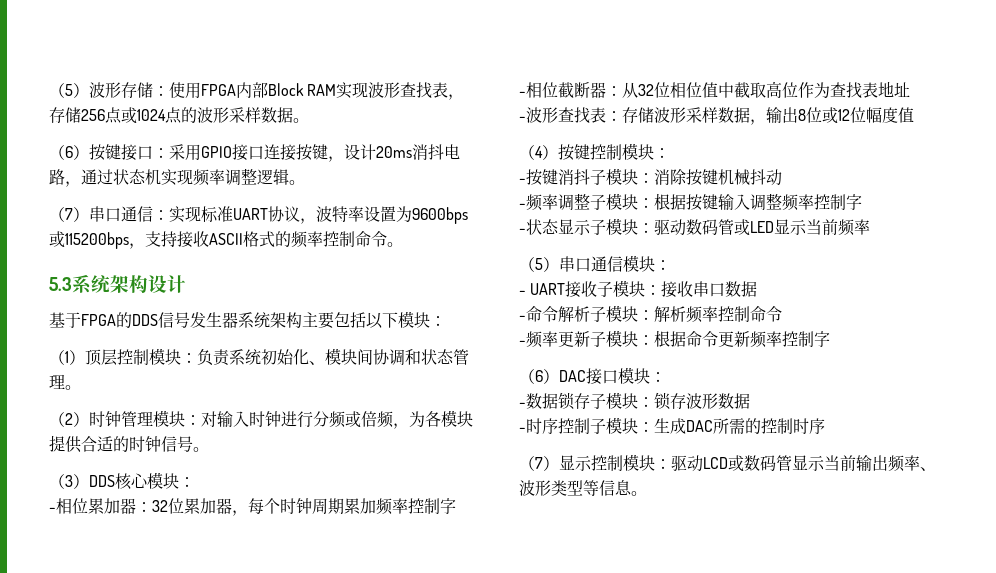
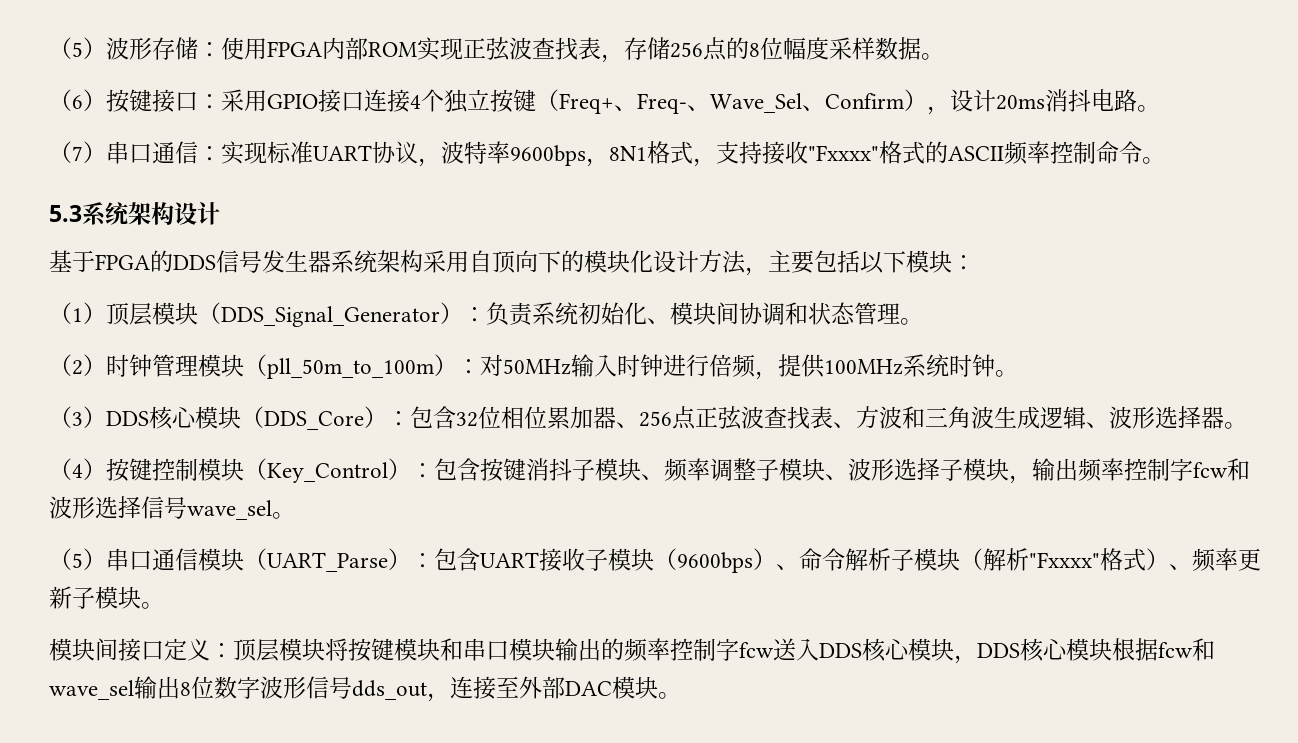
[268,82,401,99] Block RAM实现波形 -> [368,37,532,61] ROM实现正弦波
[121,107,229,124] 或1024点的波形 -> [726,37,829,60] 的8位幅度
[296,144,328,161] 按键 -> [410,89,927,114] 4个独立按键（Freq+、Freq-、Wave_Sel、Confirm）
[65,168,289,187] ，通过状态机实现频率调整逻辑 -> (1137, 100) none
[364,206,468,224] [49,231,291,249] 设置为9600bps或115200bps，支持接收ASCII格式的 -> [510,141,1004,167] 9600bps，8N1格式，支持接收"Fxxxx"格式的ASCII
(302, 320) none -> [423,250,768,276] 采用自顶向下的模块化设计方法，
[117,348,181,365] 控制模块 -> [152,302,463,327] 模块（DDS_Signal_Generator）
[185,410,473,429] [49,435,193,453] ：对输入时钟进行分频或倍频，为各模块提供合适的时钟信号 -> [244,354,995,380] （pll_50m_to_100m）：对50MHz输入时钟进行倍频，提供100MHz系统时钟
[179,477,195,487] [49,498,456,516] [519,81,910,99] [519,107,914,125] ： // -相位累加器：32位累加器，每个时钟周期累加频率控制字 // -相位截断器：从32位相位值中截取高位作为查找表地址 // -波形查找表：存储波形采样数据，输出8位或12位幅度值 -> [241,406,1247,430] （DDS_Core）：包含32位相位累加器、256点正弦波查找表、方波和三角波生成逻辑、波形选择器。
[654,148,670,158] [519,178,526,183] ： // - -> [244,458,480,483] （Key_Control）：包含
[638,169,782,186] [519,193,862,211] [519,218,870,236] ：消除按键机械抖动 // -频率调整子模块：根据按键输入调整频率控制字 // -状态显示子模块：驱动数码管或LED显示当前频率 -> [641,458,1250,484] [49,496,295,520] 、频率调整子模块、波形选择子模块，输出频率控制字fcw和波形选择信号wave_sel。
[655,260,671,270] [519,290,526,295] ： // - -> [244,548,480,572] （UART_Parse）：包含
[645,281,758,298] [519,305,782,323] [519,330,830,348] [519,367,666,385] [519,392,750,410] [519,417,825,434] [519,454,936,472] [519,480,632,496] ：接收串口数据 // -命令解析子模块：解析频率控制命令 // -频率更新子模块：根据命令更新频率控制字 // （6）DAC接口模块： // -数据锁存子模块：锁存波形数据 // -时序控制子模块：生成DAC所需的控制时序 // （7）显示控制模块：驱动LCD或数码管显示当前输出频率、波形类型等信息 -> [654,548,1261,573] [49,586,164,609] [49,638,1215,664] [49,676,658,702] （9600bps）、命令解析子模块（解析"Fxxxx"格式）、频率更新子模块。 // 模块间接口定义：顶层模块将按键模块和串口模块输出的频率控制字fcw送入DDS核心模块，DDS核心模块根据fcw和wave_sel输出8位数字波形信号dds_out，连接至外部DAC模块

